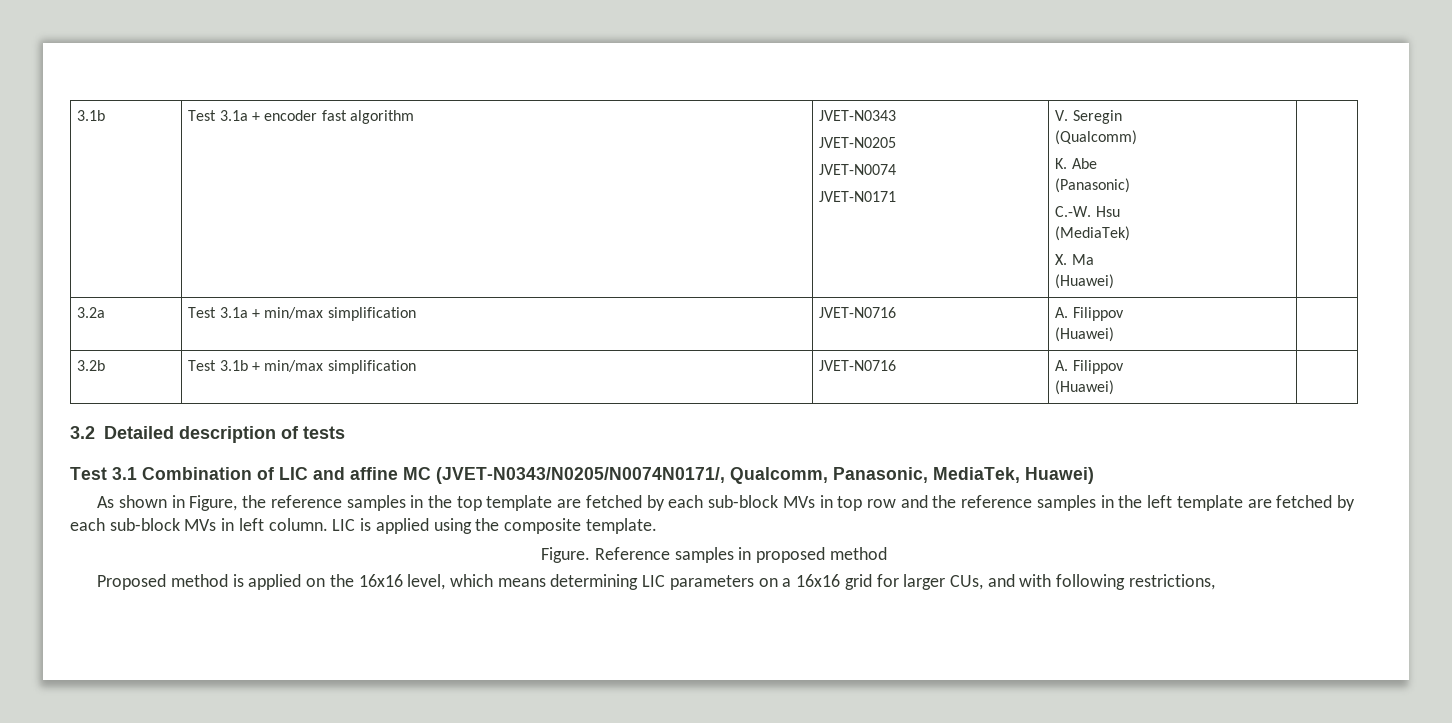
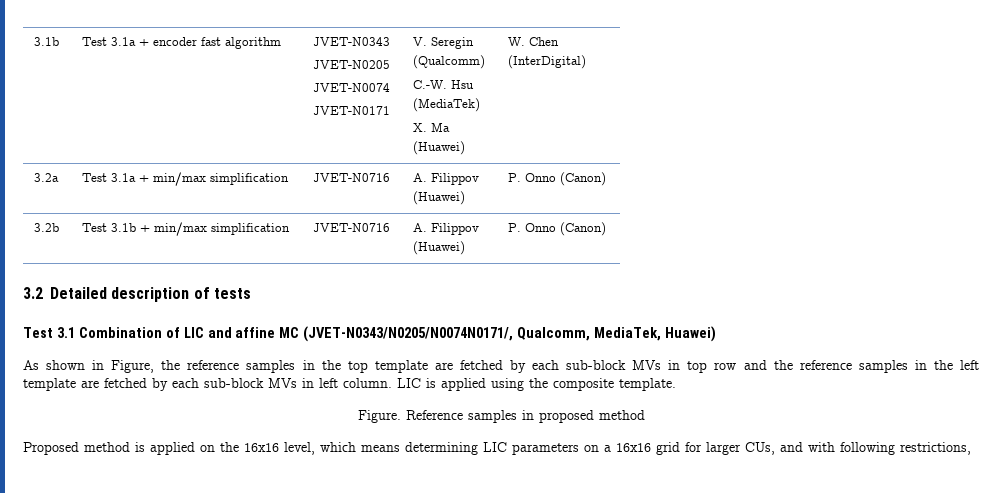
[1055,158,1097,169] [1055,178,1131,193] // K. Abe // (Panasonic) -> (486, 62) none
(1115, 281) none -> [508,37,560,46] [508,55,587,69] W. Chen // (InterDigital)
(1115, 334) none -> [508,172,607,186] P. Onno (Canon)
(1115, 387) none -> [508,222,607,236] P. Onno (Canon)
[833,467,928,483] Panasonic, -> (591, 334) none

